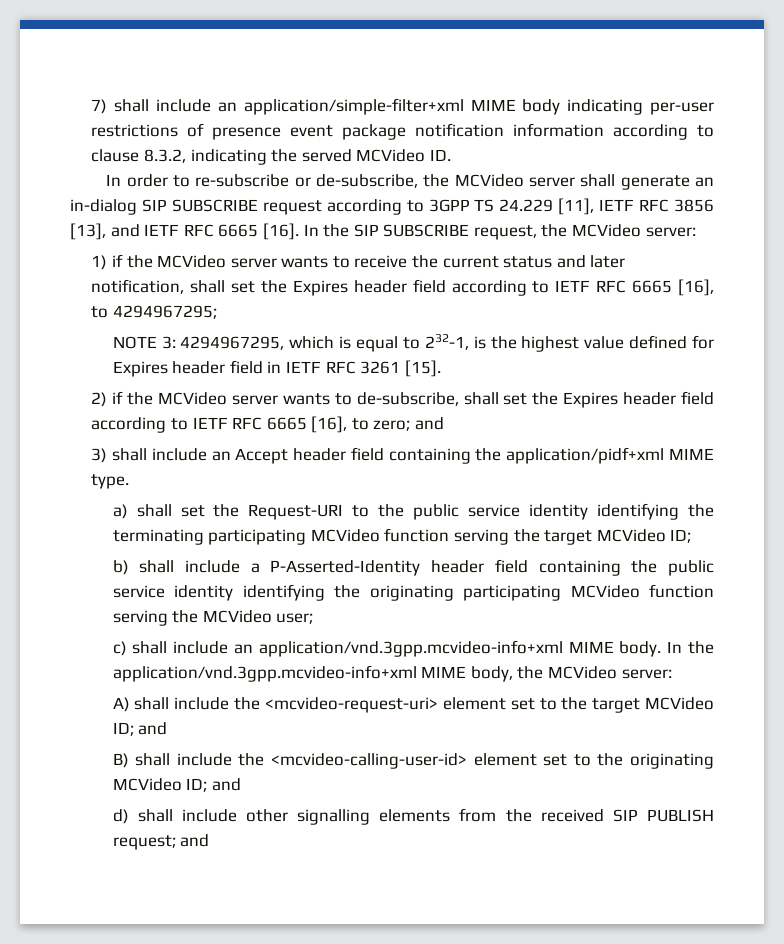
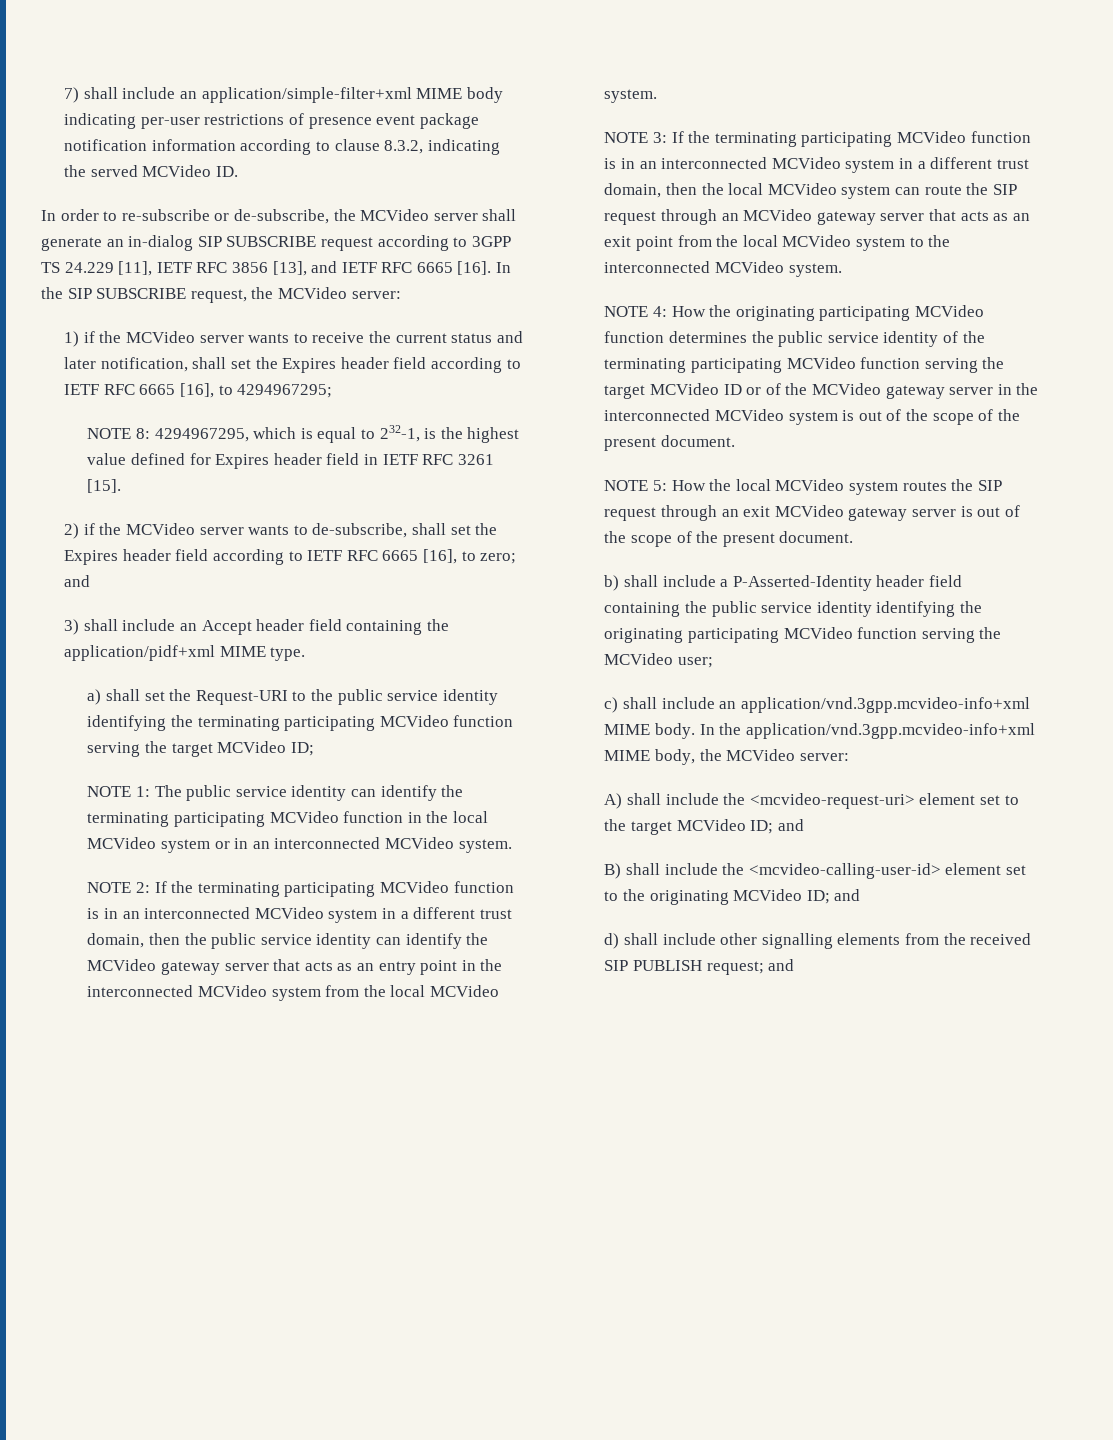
[161,336,176,349] 3: -> [136,428,151,439] 8:
(692, 536) none -> [87,785,464,801] [87,811,489,827] [87,837,512,853] [87,881,514,897] [87,907,512,923] [87,933,489,949] [87,959,503,975] [87,985,500,1001] [604,89,658,103] [604,131,1031,147] [604,157,1029,173] [604,183,1017,199] [604,209,1030,225] [604,235,951,251] [604,261,842,277] [604,305,985,321] [604,331,985,347] [604,357,1005,373] [604,383,1039,399] [604,409,1020,425] [604,435,736,451] [604,479,1002,495] [604,505,1020,521] [604,531,854,547] // NOTE 1: The public service identity can identify the terminating participating MCVideo function in the local MCVideo system or in an interconnected MCVideo system. // NOTE 2: If the terminating participating MCVideo function is in an interconnected MCVideo system in a different trust domain, then the public service identity can identify the MCVideo gateway server that acts as an entry point in the interconnected MCVideo system from the local MCVideo system. // NOTE 3: If the terminating participating MCVideo function is in an interconnected MCVideo system in a different trust domain, then the local MCVideo system can route the SIP request through an MCVideo gateway server that acts as an exit point from the local MCVideo system to the interconnected MCVideo system. // NOTE 4: How the originating participating MCVideo function determines the public service identity of the terminating participating MCVideo function serving the target MCVideo ID or of the MCVideo gateway server in the interconnected MCVideo system is out of the scope of the present document. // NOTE 5: How the local MCVideo system routes the SIP request through an exit MCVideo gateway server is out of the scope of the present document.

